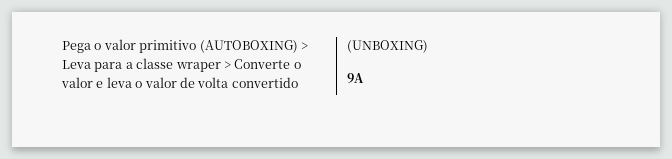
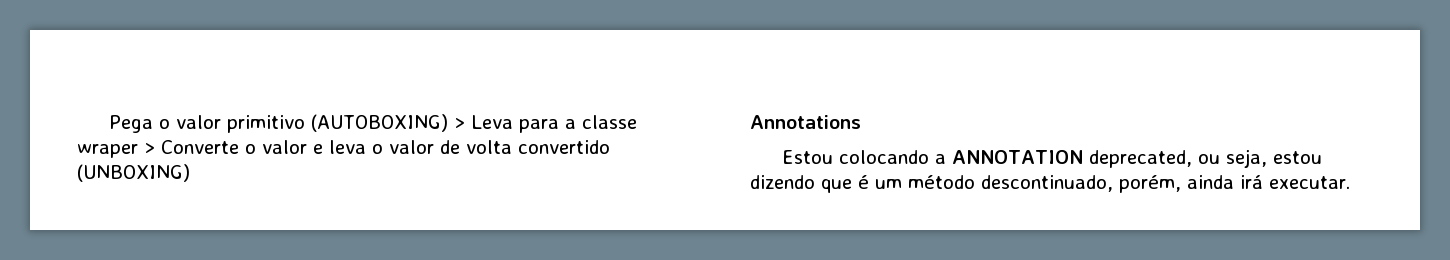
[347,73,364,83] 9A -> [750,115,861,129] [781,149,1322,168] [750,175,1350,193] Annotations // Estou colocando a ANNOTATION deprecated, ou seja, estou dizendo que é um método descontinuado, porém, ainda irá executar.

